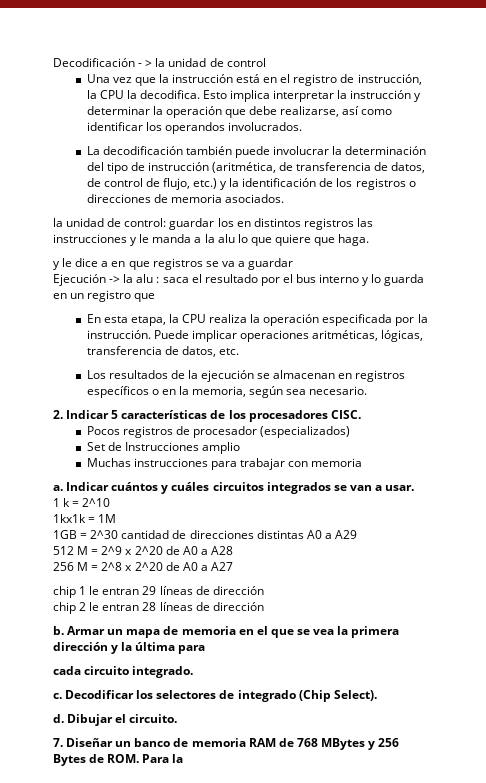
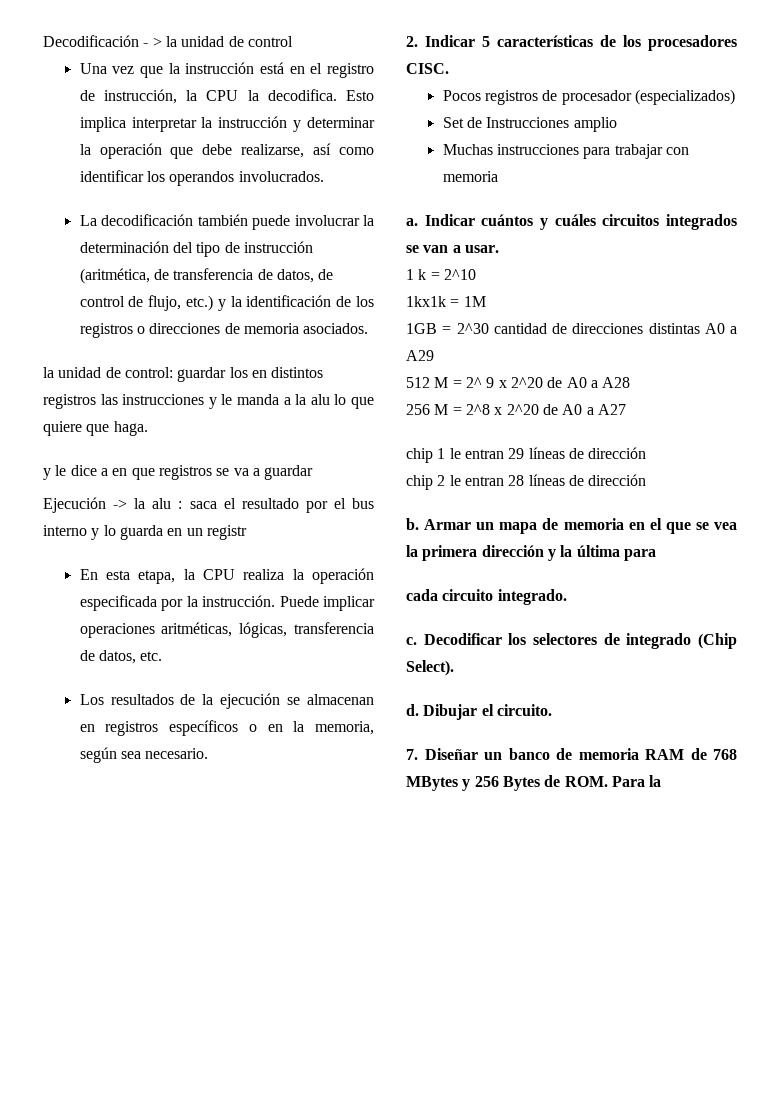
[87,290,156,302] registro que -> [206,525,247,540] registr
[101,546,123,555] 2^9 -> [465,377,495,388] 2^ 9

